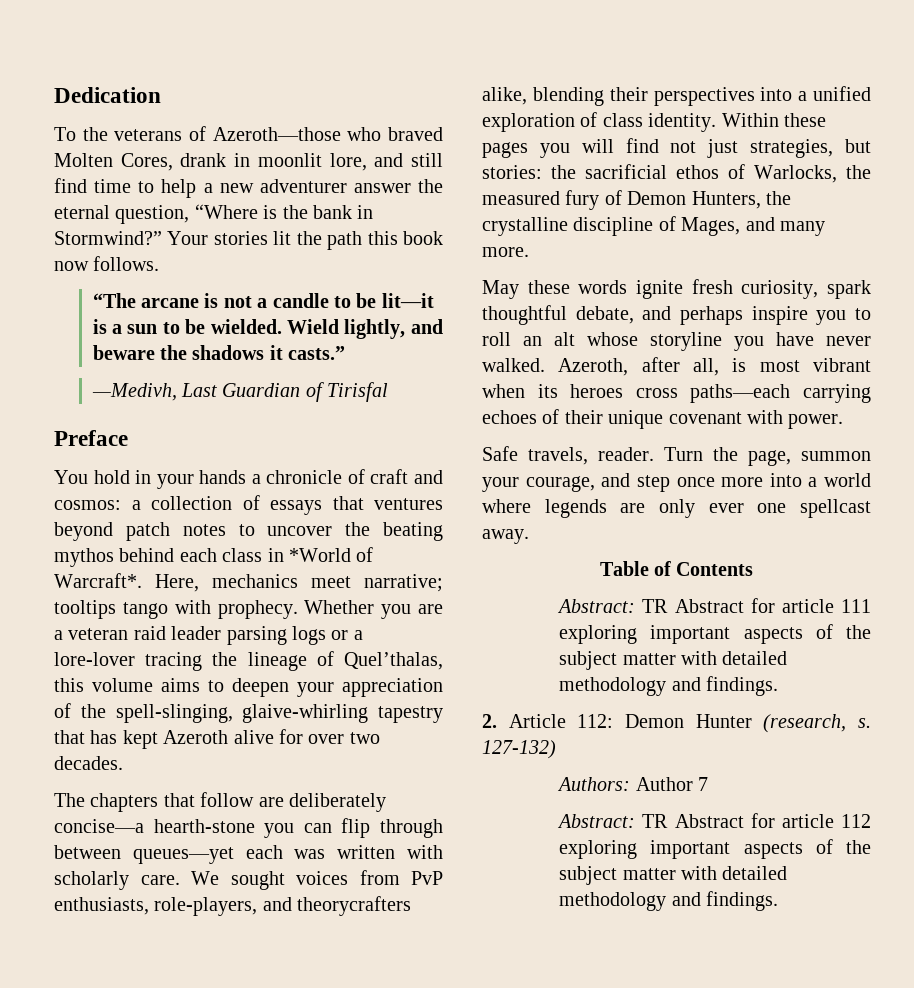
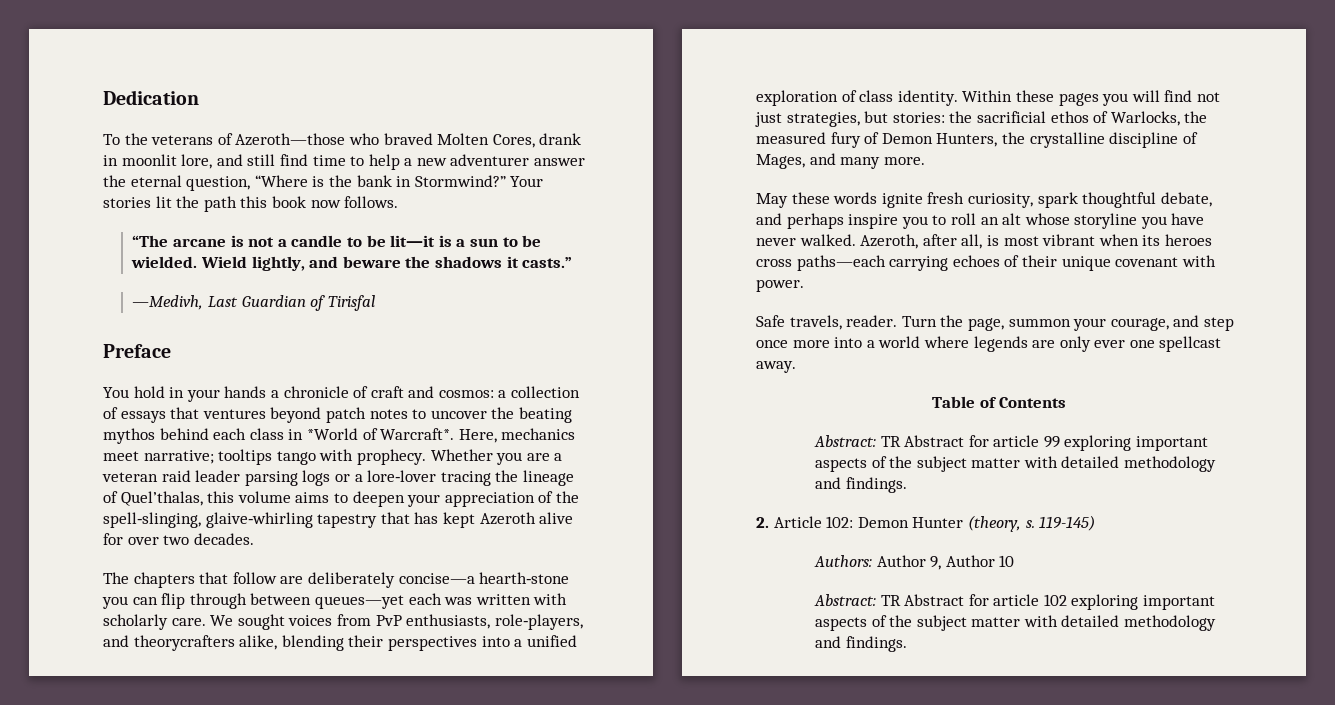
[841,599,871,613] 111 -> [1043,436,1060,448] 99
[577,714,614,728] 112: -> [826,516,854,528] 102:
[763,714,871,733] [482,740,556,759] (research, s. 127-132) -> [967,515,1096,532] (theory, s. 119-145)
[698,777,709,791] [557,813,871,828] 7 // Abstract: TR Abstract for article 112 -> [930,555,1015,570] [813,594,1067,606] 9, Author 10 // Abstract: TR Abstract for article 102

